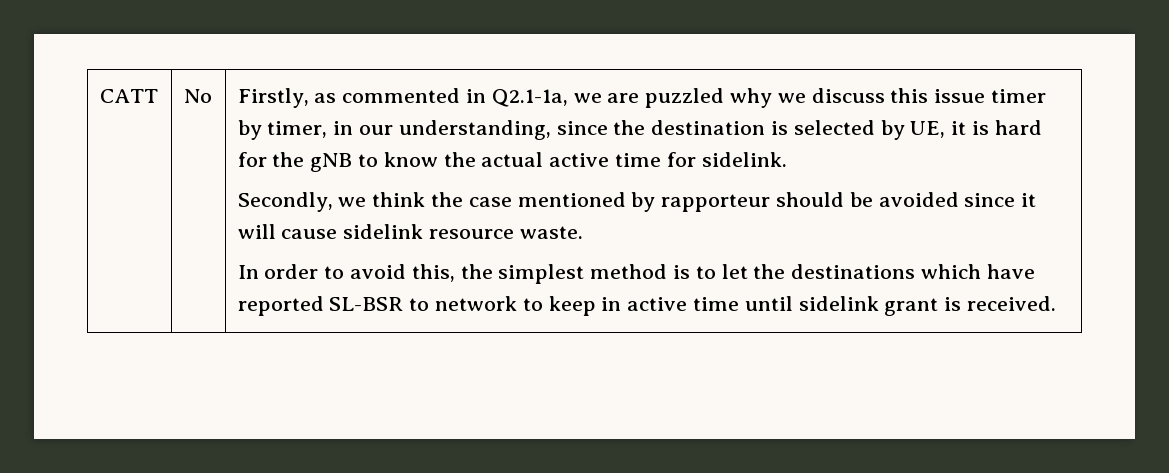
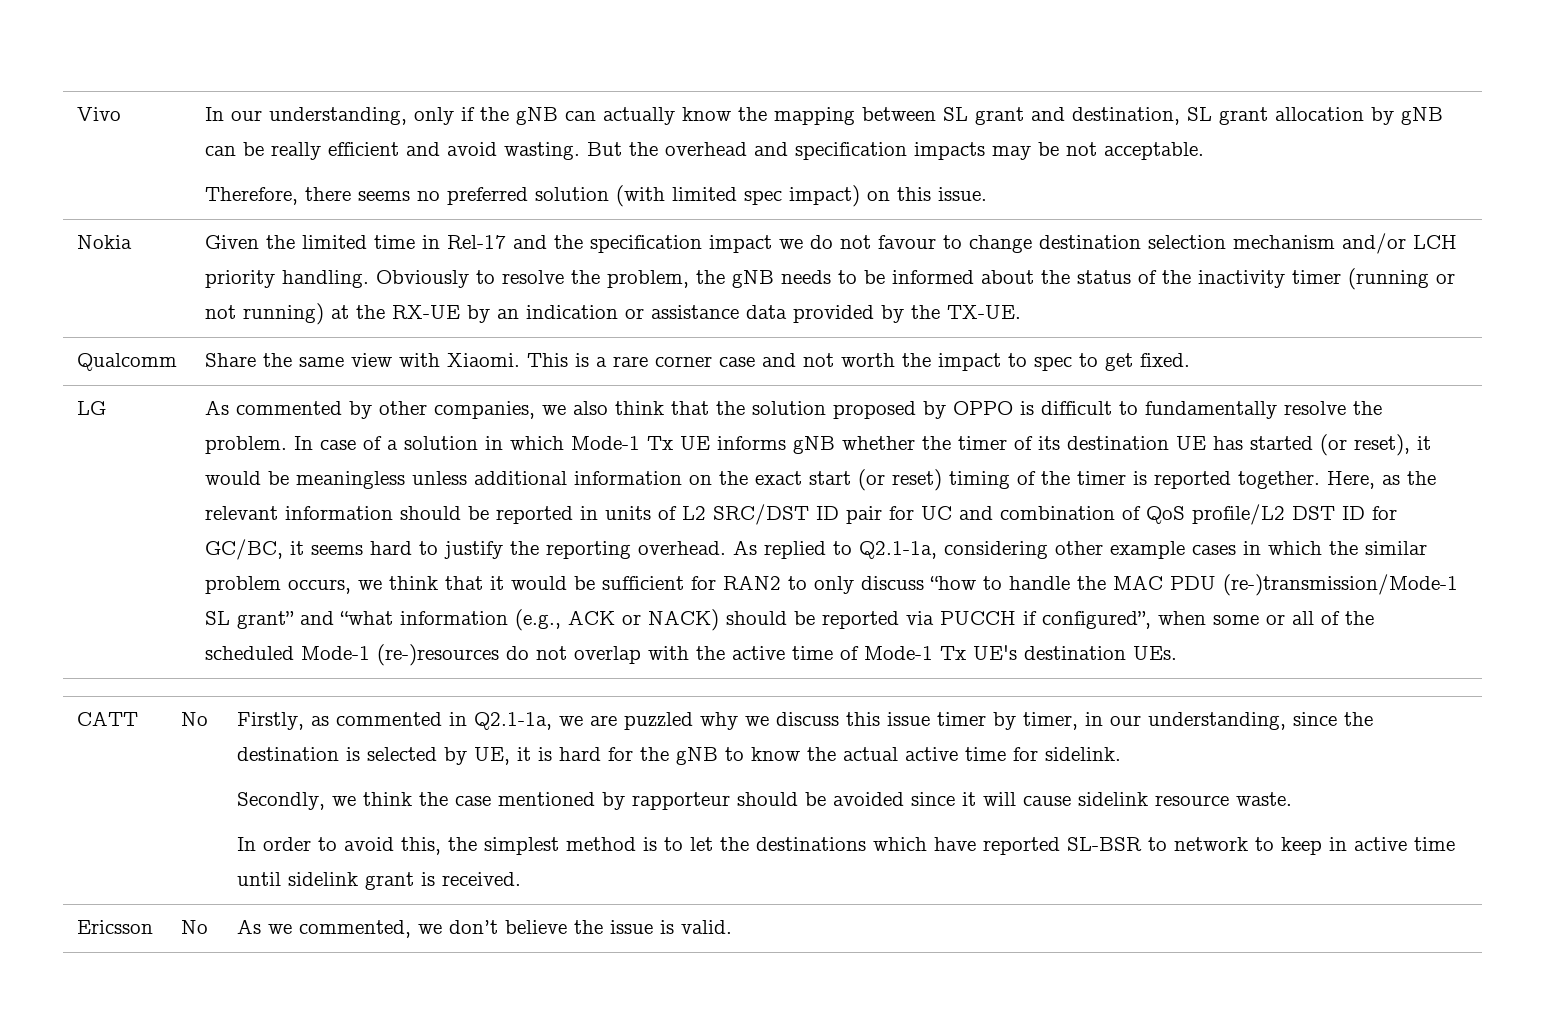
(99, 96) none -> [76,107,121,121] [204,107,1443,125] [204,142,1204,160] [204,185,987,207] [76,235,132,249] [204,233,1457,254] [204,268,1455,290] [204,303,1021,325] [76,353,177,371] [204,353,1190,371] [76,401,106,415] [204,400,1382,419] [204,434,1431,456] [204,469,1436,491] [204,504,1397,525] [204,539,1427,560] [204,574,1458,596] [204,609,1374,631] [204,644,1177,666] Vivo | In our understanding, only if the gNB can actually know the mapping between SL grant and destination, SL grant allocation by gNB can be really efficient and avoid wasting. But the overhead and specification impacts may be not acceptable. // Therefore, there seems no preferred solution (with limited spec impact) on this issue. // Nokia | Given the limited time in Rel-17 and the specification impact we do not favour to change destination selection mechanism and/or LCH priority handling. Obviously to resolve the problem, the gNB needs to be informed about the status of the inactivity timer (running or not running) at the RX-UE by an indication or assistance data provided by the TX-UE. // Qualcomm | Share the same view with Xiaomi. This is a rare corner case and not worth the impact to spec to get fixed. // LG | As commented by other companies, we also think that the solution proposed by OPPO is difficult to fundamentally resolve the problem. In case of a solution in which Mode-1 Tx UE informs gNB whether the timer of its destination UE has started (or reset), it would be meaningless unless additional information on the exact start (or reset) timing of the timer is reported together. Here, as the relevant information should be reported in units of L2 SRC/DST ID pair for UC and combination of QoS profile/L2 DST ID for GC/BC, it seems hard to justify the reporting overhead. As replied to Q2.1-1a, considering other example cases in which the similar problem occurs, we think that it would be sufficient for RAN2 to only discuss “how to handle the MAC PDU (re-)transmission/Mode-1 SL grant” and “what information (e.g., ACK or NACK) should be reported via PUCCH if configured”, when some or all of the scheduled Mode-1 (re-)resources do not overlap with the active time of Mode-1 Tx UE's destination UEs. //
(1057, 303) none -> [76,920,153,934] [180,920,208,934] [236,919,732,938] // Ericsson | No | As we commented, we don’t believe the issue is valid.

